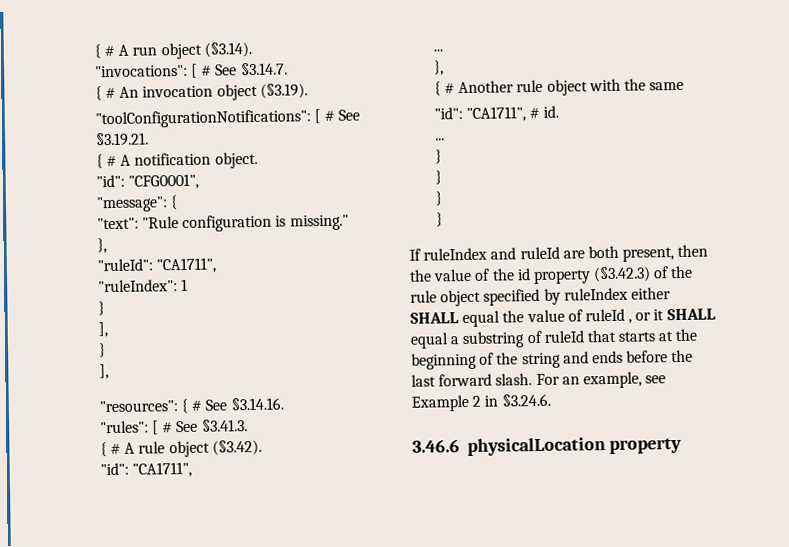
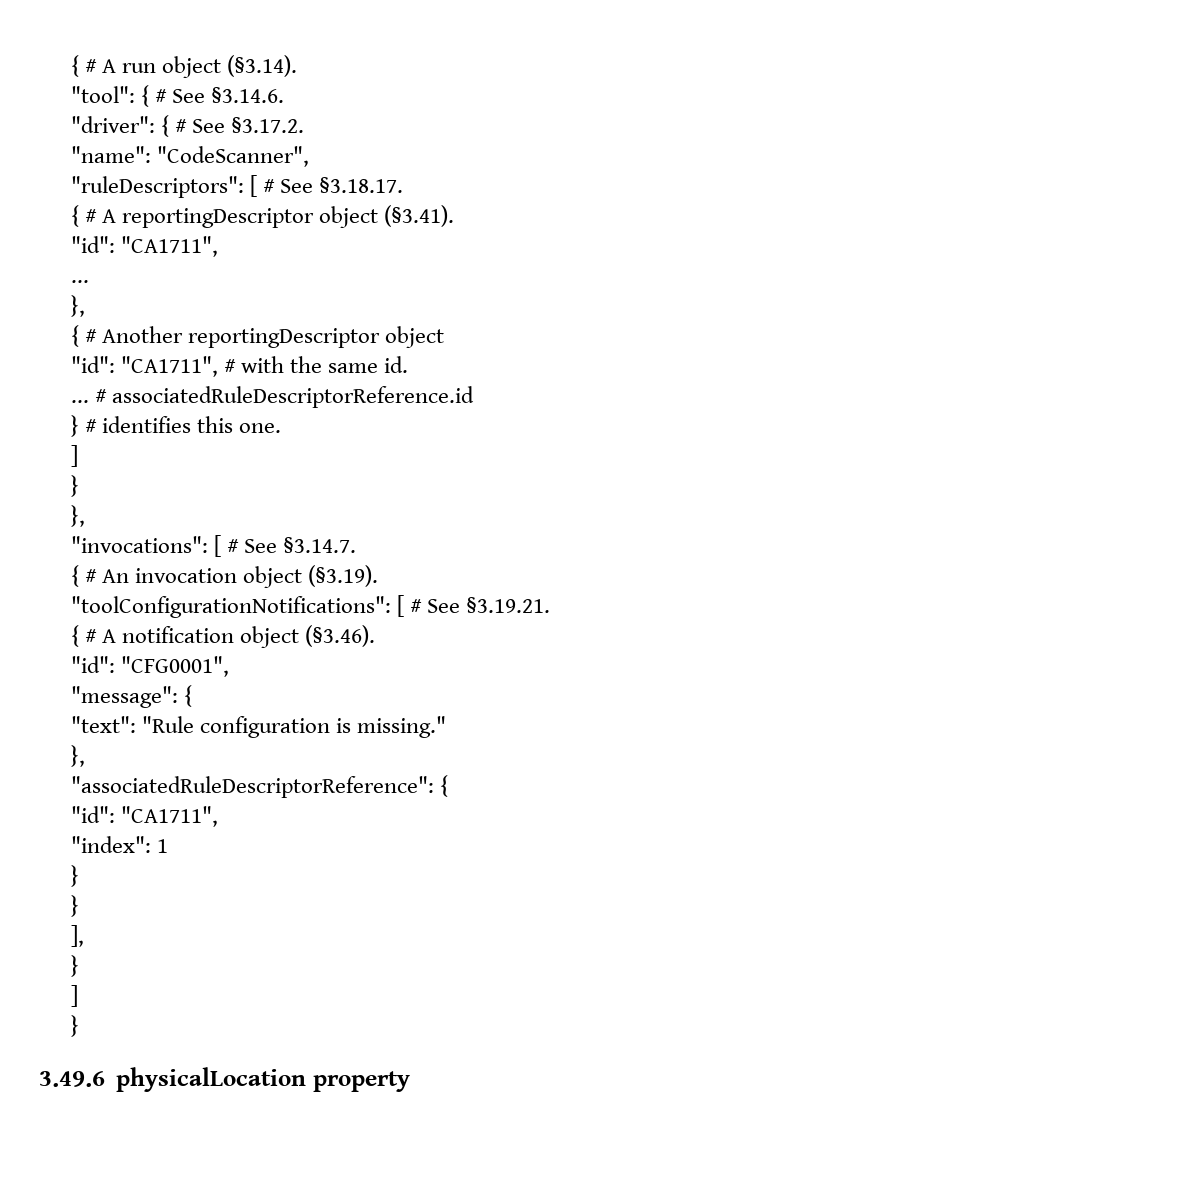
(252, 49) none -> [70,85,285,107] [70,115,305,137] [70,146,310,167] [70,175,404,198] [70,205,455,228] [70,236,219,257] [70,280,89,283] [70,295,85,317] [70,325,445,348] [70,356,409,377] [70,386,475,408] [70,415,282,437] [70,445,78,467] [70,475,79,497] [70,505,85,527] // "tool": { # See §3.14.6. // "driver": { # See §3.17.2. // "name": "CodeScanner", // "ruleDescriptors": [ # See §3.18.17. // { # A reportingDescriptor object (§3.41). // "id": "CA1711", // ... // }, // { # Another reportingDescriptor object // "id": "CA1711", # with the same id. // ... # associatedRuleDescriptorReference.id // } # identifies this one. // ] // } // },
[214,151,258,169] object. -> [240,625,376,648] object (§3.46).
[96,257,216,274] [97,279,178,293] "ruleId": "CA1711", // "ruleIndex": -> [70,775,449,798] [70,806,219,827] [70,836,151,853] "associatedRuleDescriptorReference": { // "id": "CA1711", // "index":
(105, 308) none -> [70,895,79,917] // }
[98,364,109,380] [98,397,284,414] [99,419,248,435] [99,439,262,458] [99,461,192,478] [432,49,443,52] [432,60,444,76] [433,78,685,96] [433,105,560,122] [434,138,445,141] [434,149,442,164] [434,170,442,185] [434,191,443,206] [435,212,443,227] [409,244,709,262] [409,265,694,285] [410,287,671,307] [410,308,716,328] [410,328,698,349] [411,349,694,370] [411,371,667,389] [411,393,551,412] [412,439,460,453] ], // "resources": { # See §3.14.16. // "rules": [ # See §3.41.3. // { # A rule object (§3.42). // "id": "CA1711", // ... // }, // { # Another rule object with the same // "id": "CA1711", # id. // ... // } // } // } // } // If ruleIndex and ruleId are both present, then the value of the id property (§3.42.3) of the rule object specified by ruleIndex either SHALL equal the value of ruleId , or it SHALL equal a substring of ruleId that starts at the beginning of the string and ends before the last forward slash. For an example, see Example 2 in §3.24.6. // 3.46.6 -> [70,985,78,1007] [70,1015,79,1037] [39,1071,105,1087] ] // } // 3.49.6

